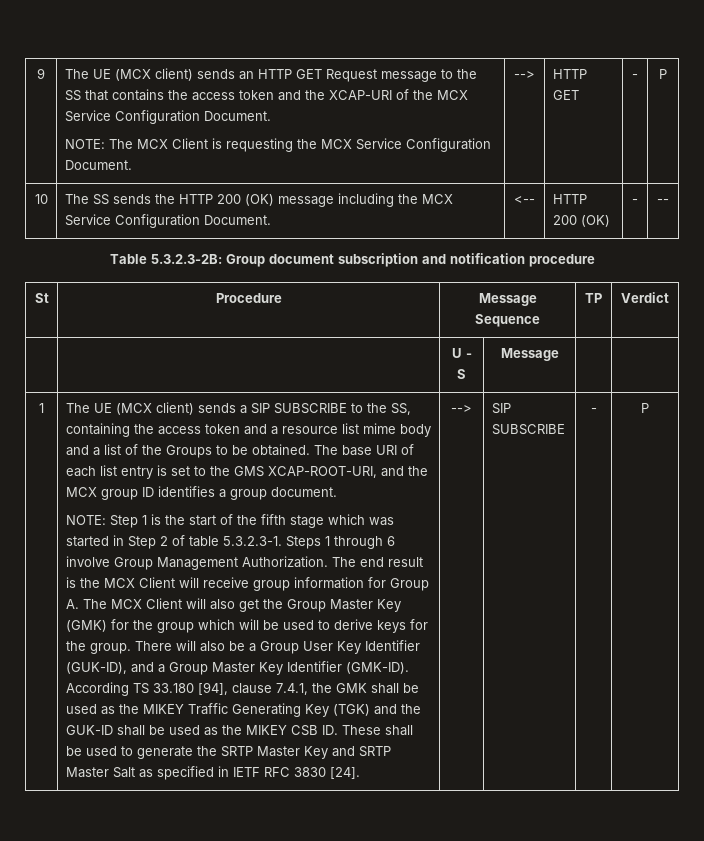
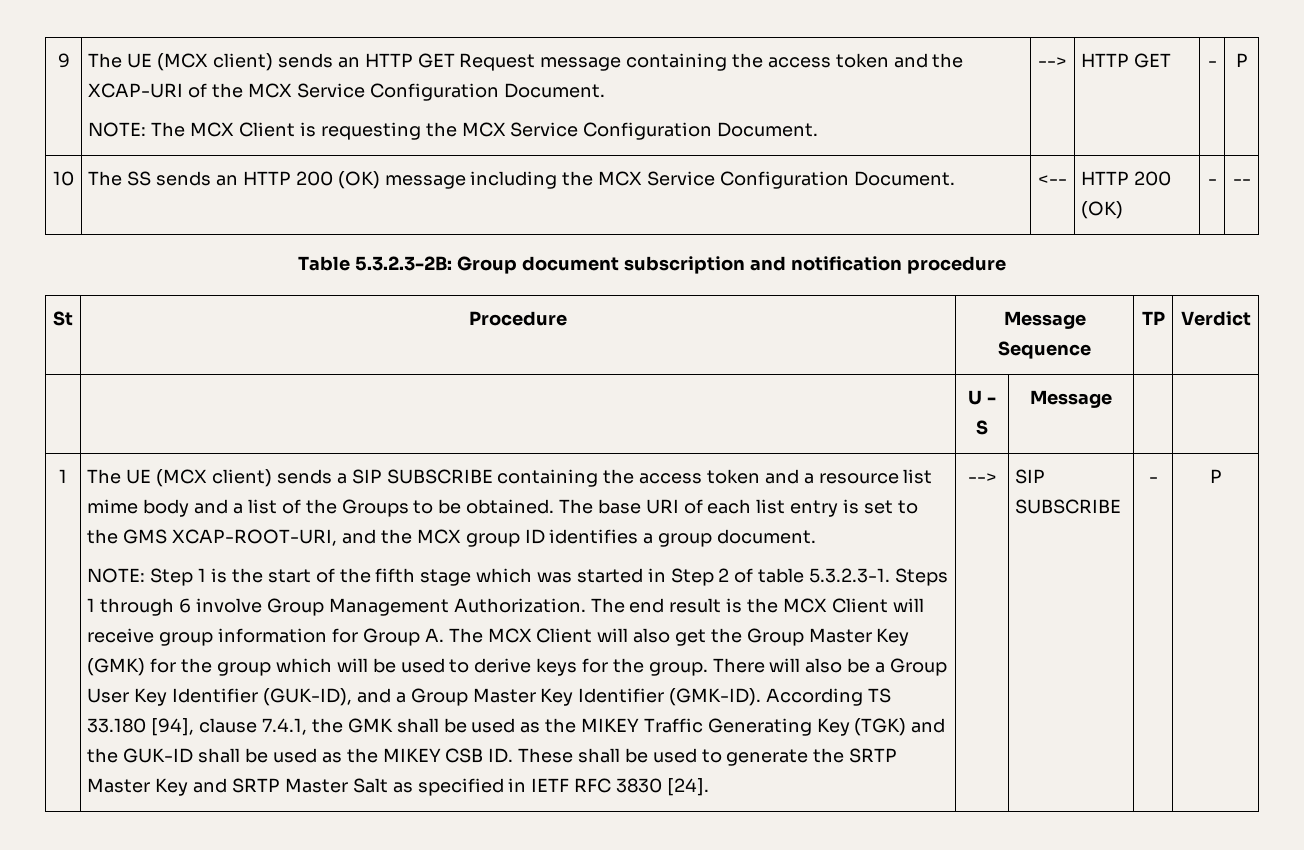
[440,69,477,79] [64,89,164,101] to the SS that contains -> [626,53,728,71] containing
[154,194,175,204] the -> [216,175,239,186] an
[350,403,411,415] to the SS, -> (493, 476) none

